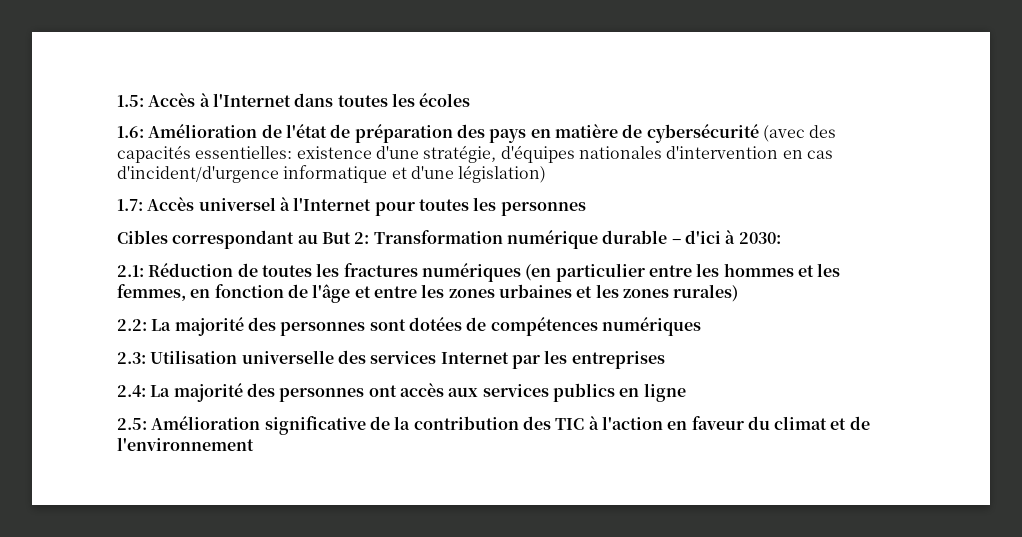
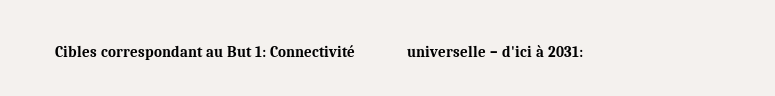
[117,93,471,107] [117,124,837,143] [117,145,833,163] [117,165,547,183] [117,197,586,216] [117,230,781,249] [117,263,841,282] [117,284,739,303] [117,317,701,336] [117,350,665,369] [117,383,686,402] [117,416,870,435] [117,437,254,451] 1.5: Accès à l'Internet dans toutes les écoles // 1.6: Amélioration de l'état de préparation des pays en matière de cybersécurité (avec des capacités essentielles: existence d'une stratégie, d'équipes nationales d'intervention en cas d'incident/d'urgence informatique et d'une législation) // 1.7: Accès universel à l'Internet pour toutes les personnes // Cibles correspondant au But 2: Transformation numérique durable – d'ici à 2030: // 2.1: Réduction de toutes les fractures numériques (en particulier entre les hommes et les femmes, en fonction de l'âge et entre les zones urbaines et les zones rurales) // 2.2: La majorité des personnes sont dotées de compétences numériques // 2.3: Utilisation universelle des services Internet par les entreprises // 2.4: La majorité des personnes ont accès aux services publics en ligne // 2.5: Amélioration significative de la contribution des TIC à l'action en faveur du climat et de l'environnement -> [55,45,583,60] Cibles correspondant au But 1: Connectivité universelle – d'ici à 2031:

